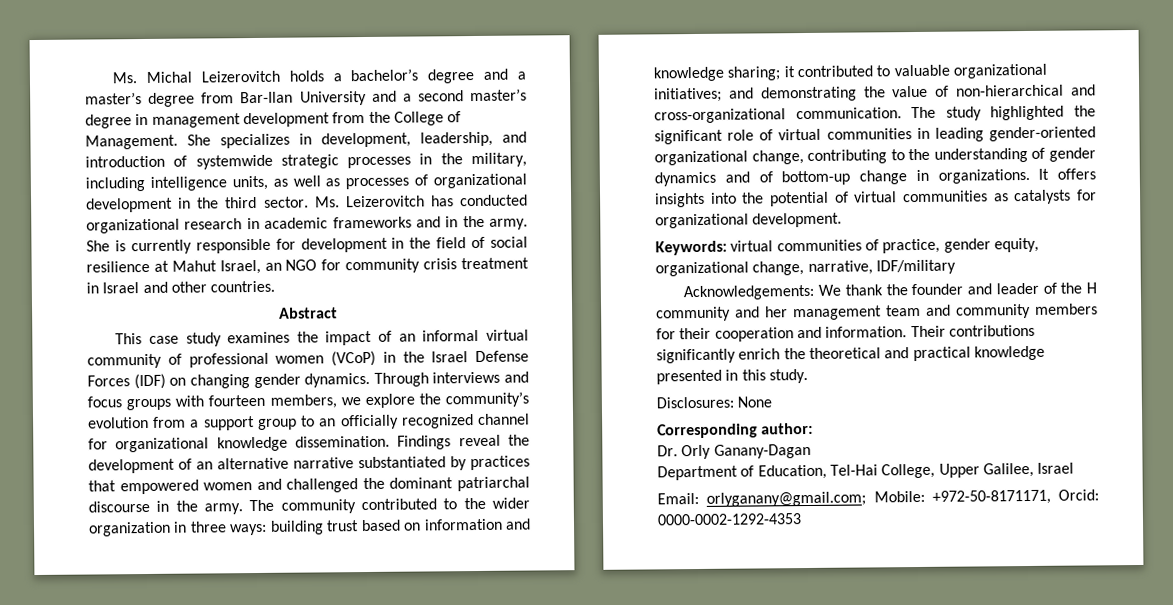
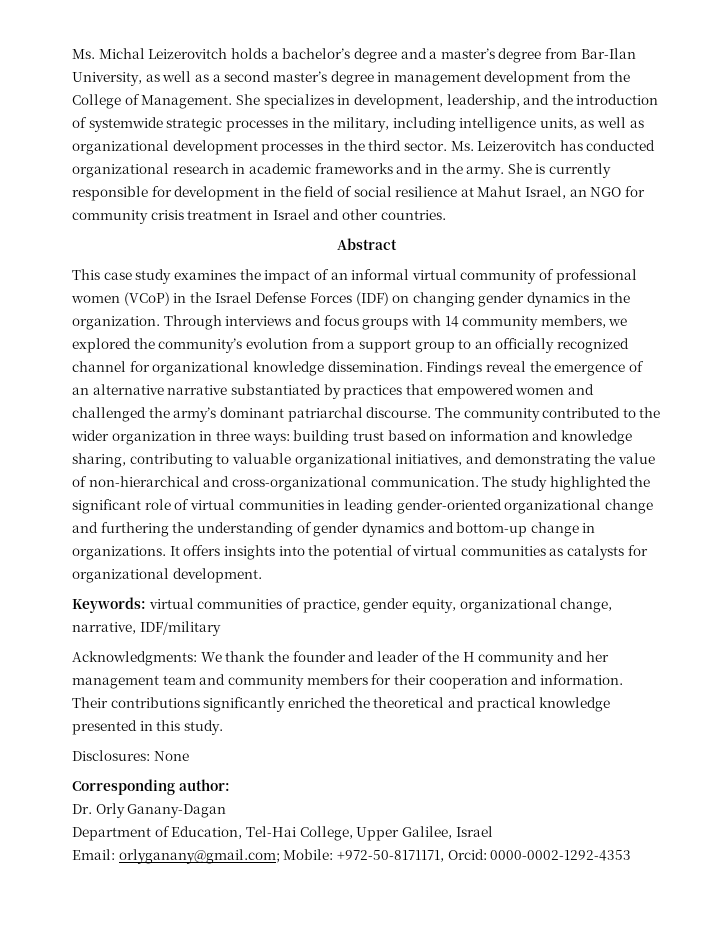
[299,90,397,106] University and -> [72,71,209,86] University, as well as
(527, 137) none -> [551,94,573,105] the
[345,174,429,190] processes of -> (644, 124) none
(173, 205) none -> [261,143,324,155] processes
[304,372,371,388] dynamics. -> [527,292,631,307] [72,316,160,330] dynamics in the organization.
[208,394,266,407] fourteen -> [444,316,539,330] 14 community
[364,393,415,409] explore -> [72,338,131,353] explored
[88,458,175,474] development -> [554,364,626,376] emergence
(385, 483) none -> [173,407,217,422] army’s
[88,500,243,515] discourse in the army. -> [366,407,432,418] discourse.
[727,65,873,81] sharing; it contributed -> [72,453,213,468] sharing, contributing
[654,87,722,103] initiatives; -> [395,454,463,466] initiatives,
[751,149,905,165] change, contributing to -> [604,499,653,514] [72,522,169,537] change and furthering
[758,171,773,183] of -> (454, 527) none
[683,284,815,301] Acknowledgements: -> [72,651,197,666] Acknowledgments:
[738,348,781,360] enrich -> [287,697,346,708] enriched

